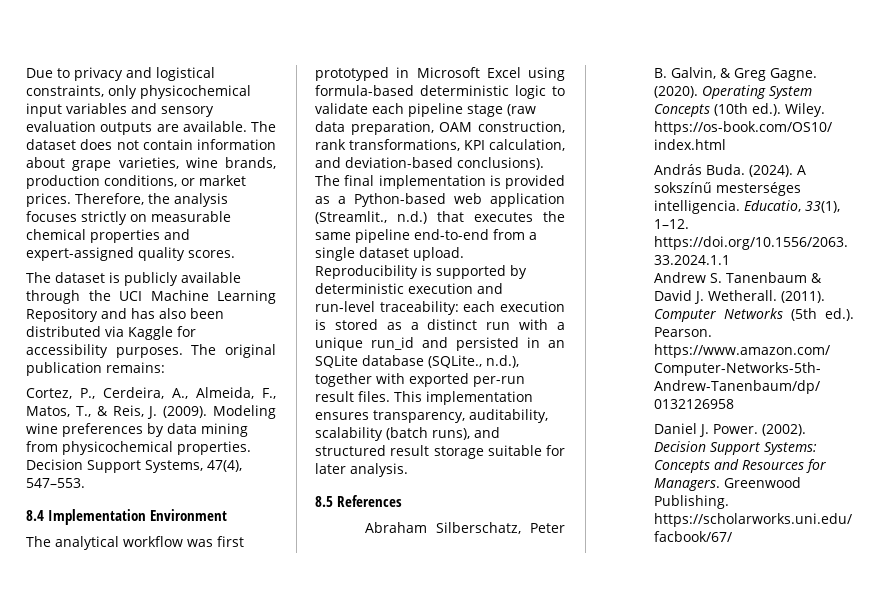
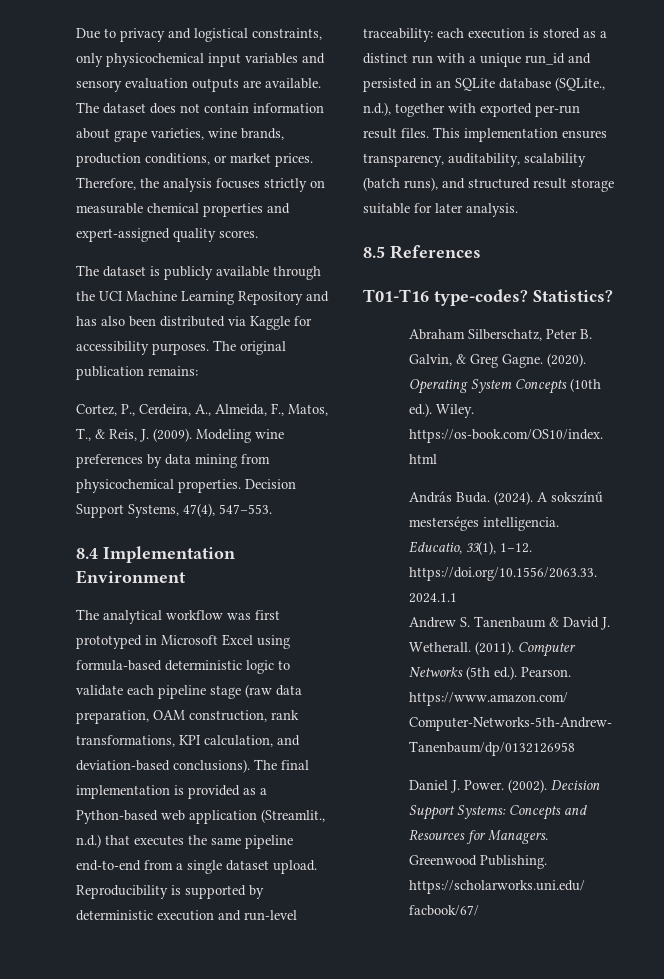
(403, 501) none -> [363,289,613,306] // T01-T16 type-codes? Statistics?

